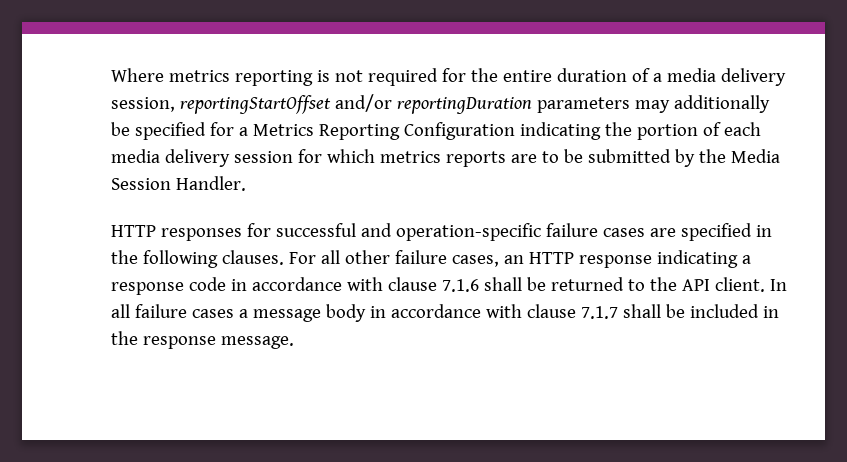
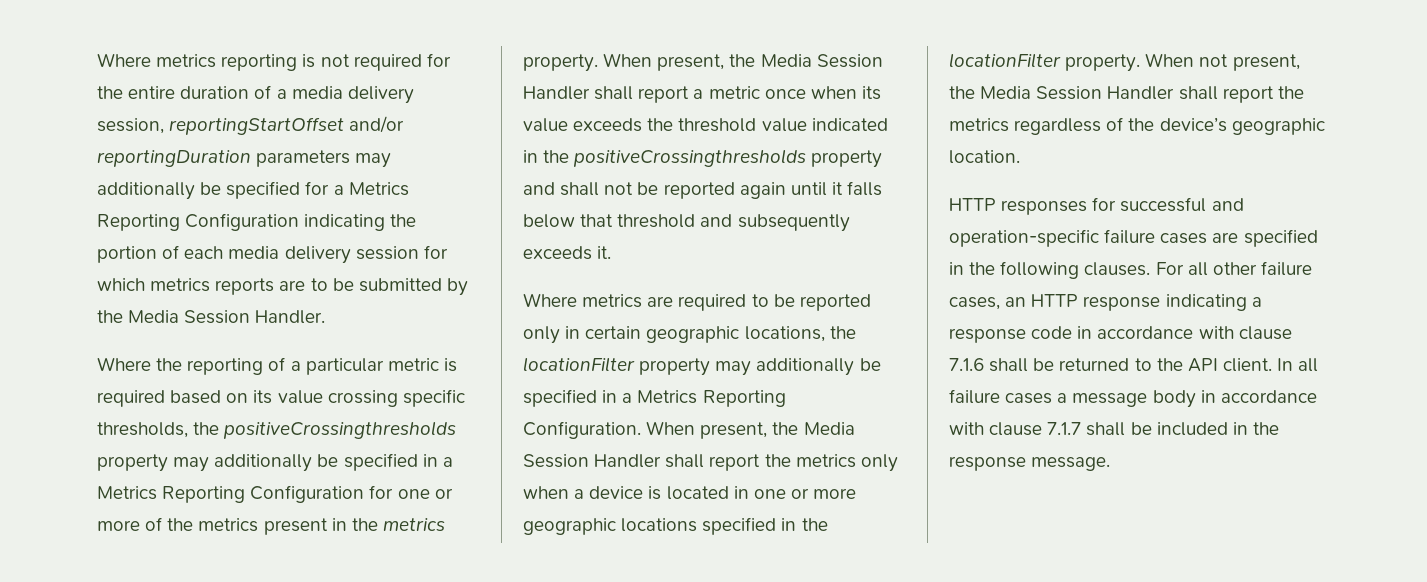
(246, 183) none -> [97,357,457,375] [97,389,465,407] [97,421,457,439] [97,453,453,472] [97,485,453,503] [97,517,445,535] [523,53,883,72] [523,86,881,103] [523,118,888,132] [523,149,883,168] [523,181,883,199] [523,214,850,232] [523,246,612,260] [523,293,871,311] [523,326,856,344] [523,357,881,376] [523,389,786,407] [523,421,855,439] [523,454,898,472] [523,486,857,500] [523,517,828,535] [949,53,1300,72] [949,86,1304,103] [949,117,1325,135] [949,150,1020,164] // Where the reporting of a particular metric is required based on its value crossing specific thresholds, the positiveCrossingthresholds property may additionally be specified in a Metrics Reporting Configuration for one or more of the metrics present in the metrics property. When present, the Media Session Handler shall report a metric once when its value exceeds the threshold value indicated in the positiveCrossingthresholds property and shall not be reported again until it falls below that threshold and subsequently exceeds it. // Where metrics are required to be reported only in certain geographic locations, the locationFilter property may additionally be specified in a Metrics Reporting Configuration. When present, the Media Session Handler shall report the metrics only when a device is located in one or more geographic locations specified in the locationFilter property. When not present, the Media Session Handler shall report the metrics regardless of the device’s geographic location.

